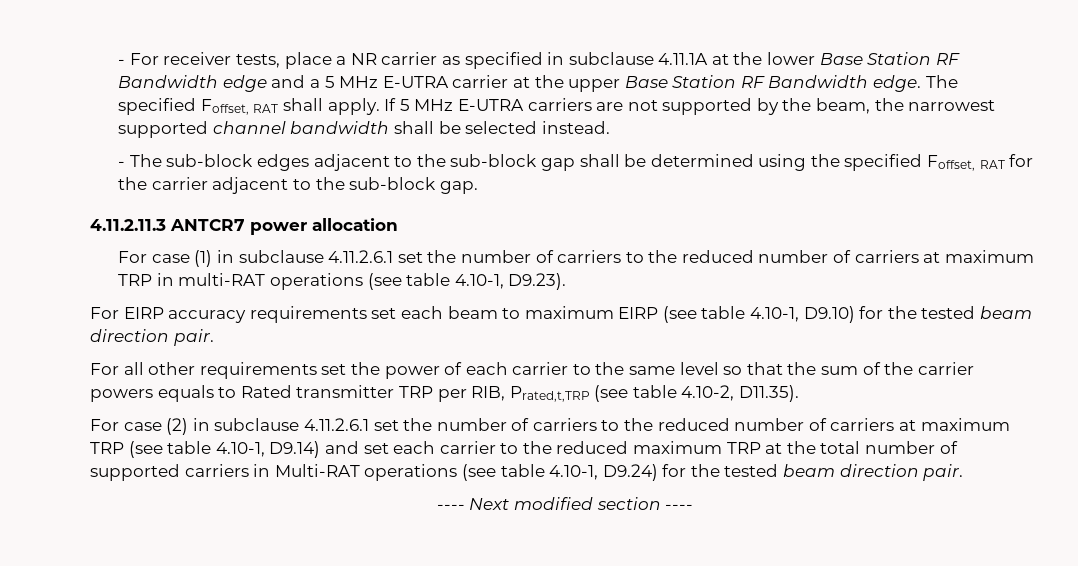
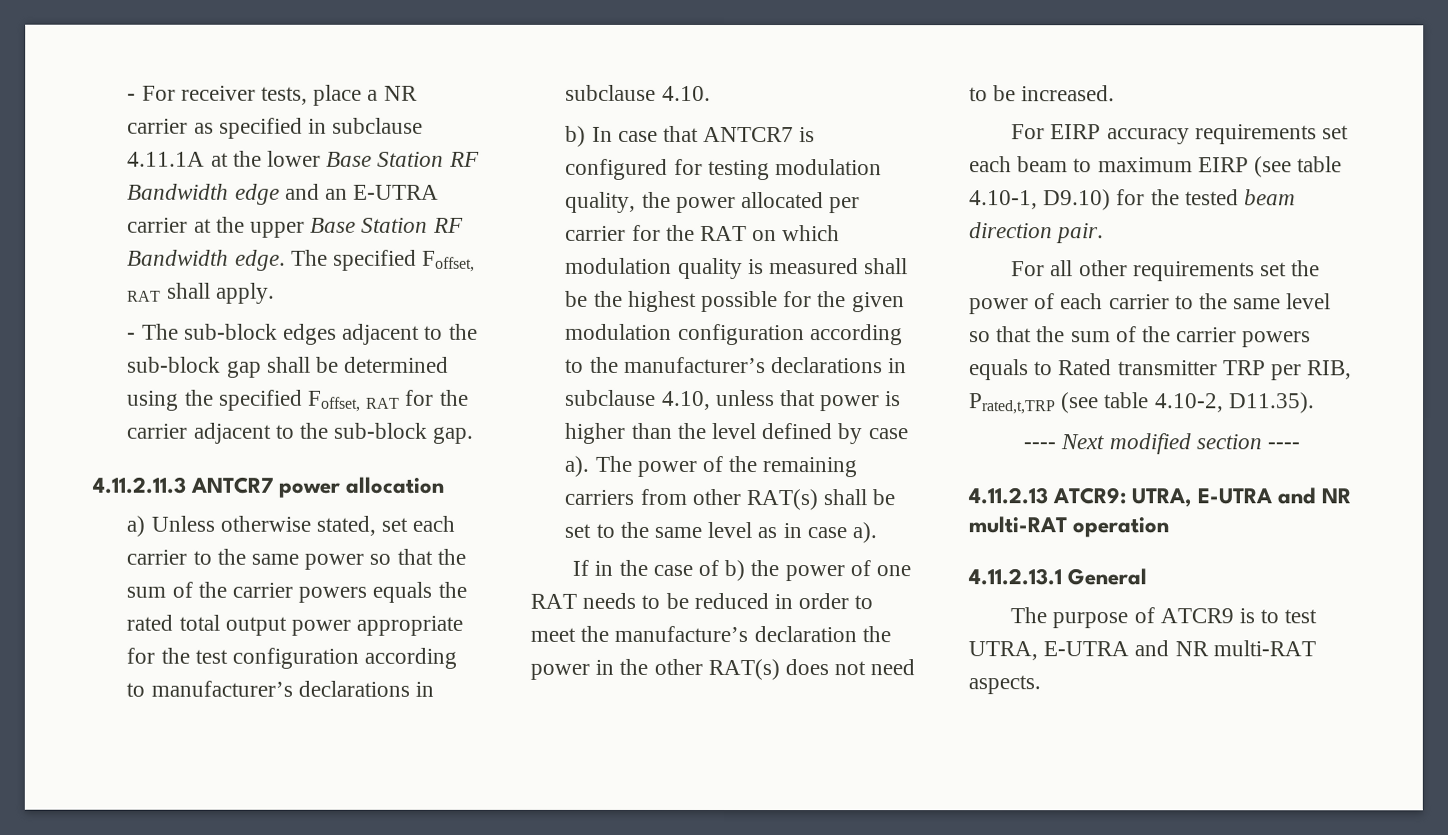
[309,76,379,88] a 5 MHz -> [325,188,349,200] an
[384,98,996,115] [118,121,610,138] If 5 MHz E-UTRA carriers are not supported by the beam, the narrowest supported channel bandwidth shall be selected instead. -> (275, 293) none
[118,250,1034,267] [118,273,567,290] For case (1) in subclause 4.11.2.6.1 set the number of carriers to the reduced number of carriers at maximum TRP in multi-RAT operations (see table 4.10-1, D9.23). -> [126,515,456,537] [126,548,466,570] [126,581,467,603] [126,614,464,636] [126,647,458,669] [126,680,435,697] [565,84,711,101] [565,125,816,147] [565,158,883,181] [565,191,861,214] [565,224,841,242] [565,257,909,280] [565,290,905,313] [565,323,903,346] [565,356,908,374] [565,389,902,412] [564,422,908,445] [564,455,858,478] [564,488,896,511] [564,521,878,544] [572,559,912,582] [530,592,874,610] [530,625,891,643] [530,658,916,681] [969,85,1116,102] a) Unless otherwise stated, set each carrier to the same power so that the sum of the carrier powers equals the rated total output power appropriate for the test configuration according to manufacturer’s declarations in subclause 4.10. // b) In case that ANTCR7 is configured for testing modulation quality, the power allocated per carrier for the RAT on which modulation quality is measured shall be the highest possible for the given modulation configuration according to the manufacturer’s declarations in subclause 4.10, unless that power is higher than the level defined by case a). The power of the remaining carriers from other RAT(s) shall be set to the same level as in case a). // If in the case of b) the power of one RAT needs to be reduced in order to meet the manufacture’s declaration the power in the other RAT(s) does not need to be increased.
[90,418,1010,435] [90,441,958,458] [90,464,964,481] // For case (2) in subclause 4.11.2.6.1 set the number of carriers to the reduced number of carriers at maximum TRP (see table 4.10-1, D9.14) and set each carrier to the reduced maximum TRP at the total number of supported carriers in Multi-RAT operations (see table 4.10-1, D9.24) for the tested beam direction pair. -> (1315, 403) none
(694, 507) none -> [968,487,1352,508] [968,516,1170,538] [968,568,1148,586] [1010,607,1318,629] [968,640,1316,661] [968,675,1041,695] // 4.11.2.13 ATCR9: UTRA, E-UTRA and NR multi-RAT operation // 4.11.2.13.1 General // The purpose of ATCR9 is to test UTRA, E-UTRA and NR multi-RAT aspects.

